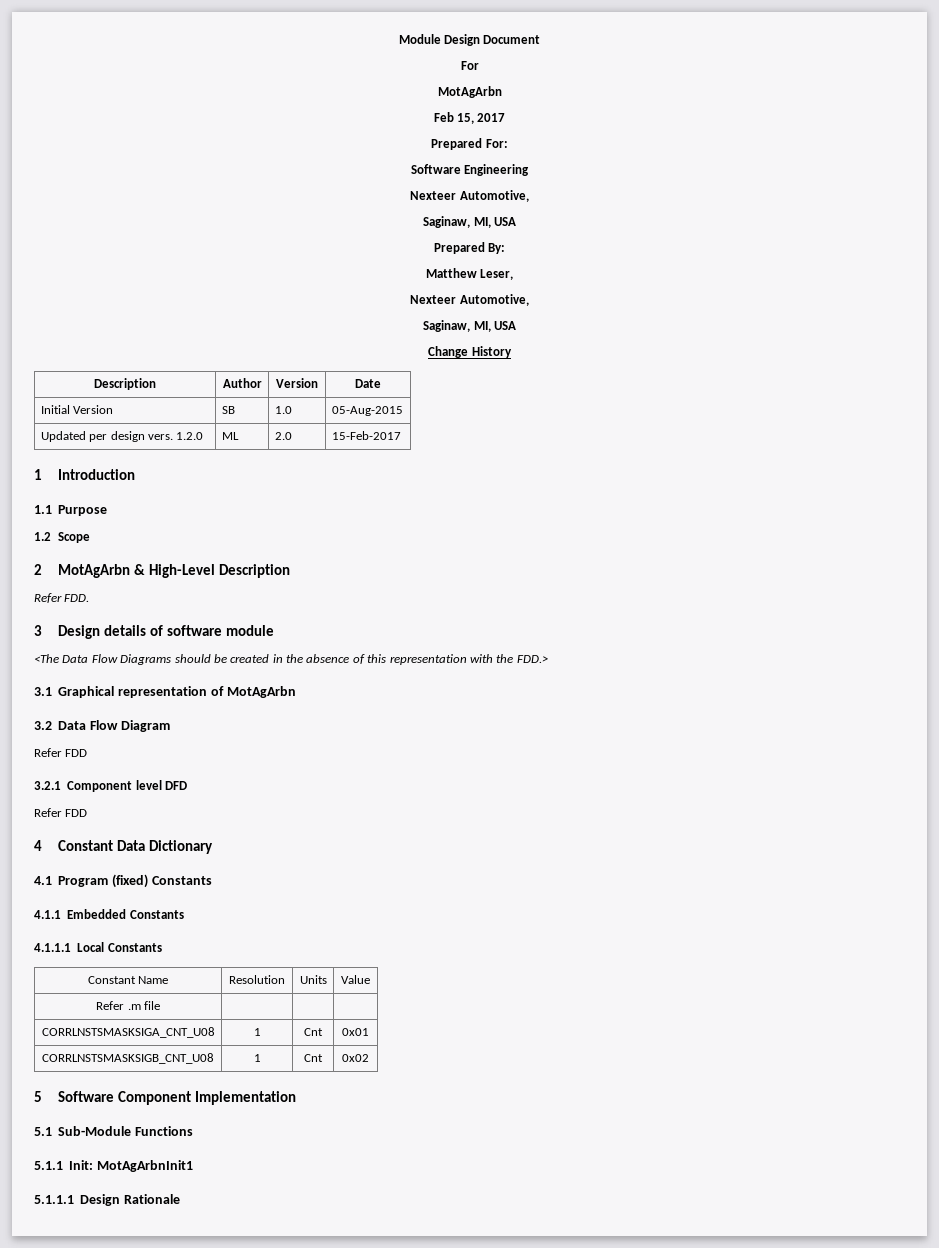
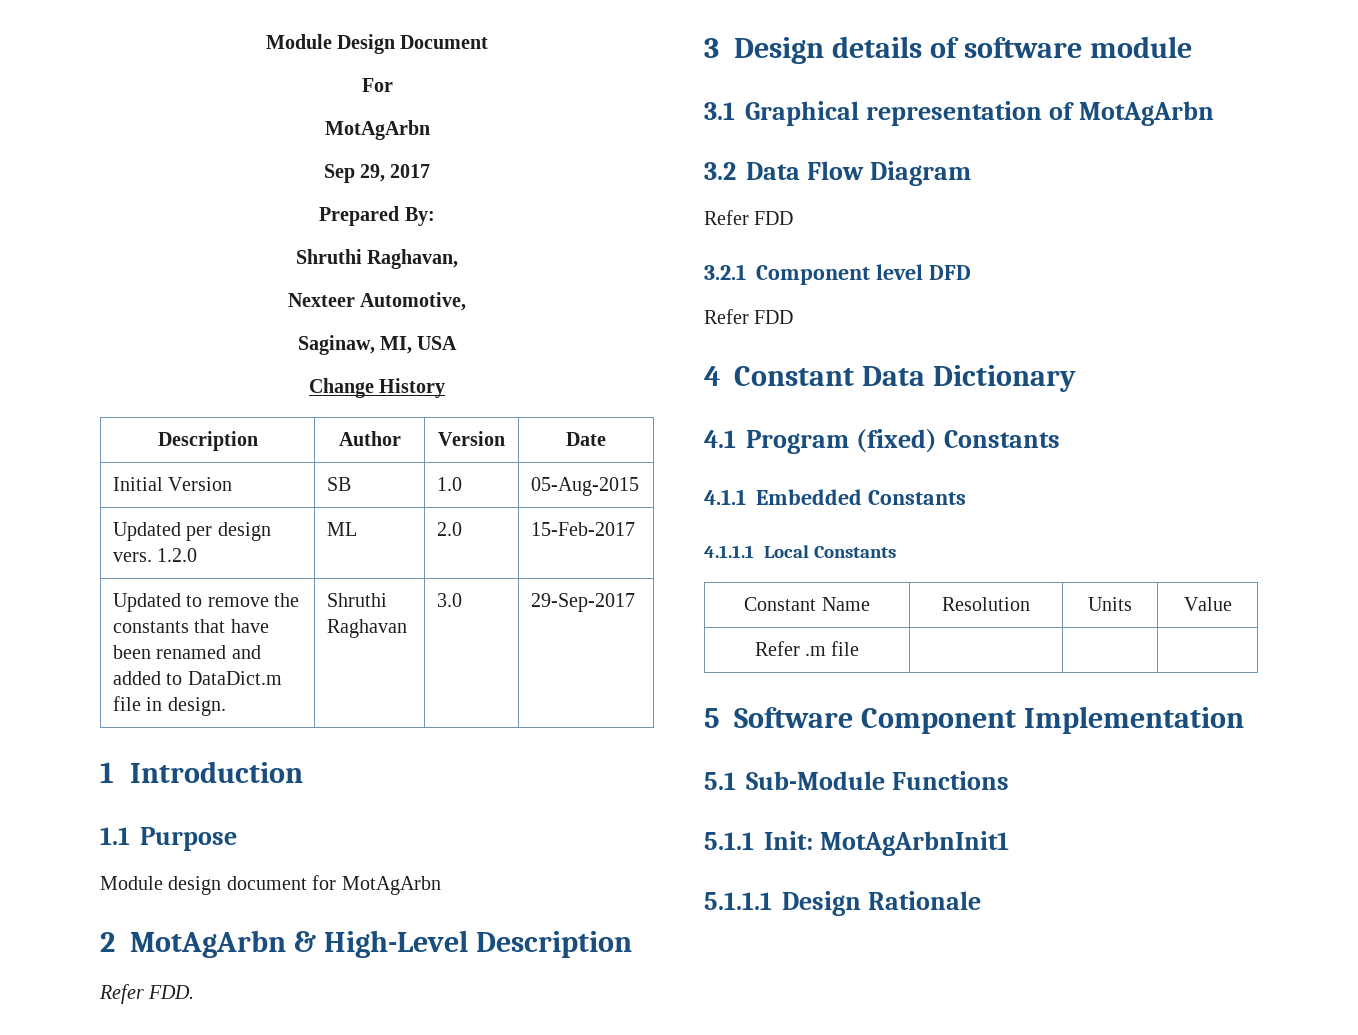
[433,112,474,124] Feb 15, -> [323,164,385,183] Sep 29,
[431,138,508,150] [410,164,530,176] [410,190,529,202] [423,216,516,228] // Prepared For: // Software Engineering // Nexteer Automotive, // Saginaw, MI, USA -> (431, 171) none
[425,268,514,280] Matthew Leser, -> [295,249,459,269] Shruthi Raghavan,
(401, 435) none -> [112,593,300,612] [112,619,269,633] [112,645,261,659] [112,671,282,685] [112,696,226,716] [326,593,387,607] [326,619,407,638] [436,593,462,607] [530,593,635,612] // Updated to remove the constants that have been renamed and added to DataDict.m file in design. | Shruthi Raghavan | 3.0 | 29-Sep-2017
[34,532,91,543] 1.2 Scope -> [100,875,441,895] Module design document for MotAgArbn
[34,654,548,665] // <The Data Flow Diagrams should be created in the absence of this representation with the FDD.> -> (1193, 47) none
[41,1027,215,1038] [253,1028,261,1036] [304,1028,323,1036] [342,1028,369,1036] [42,1053,214,1064] [253,1054,261,1062] [304,1054,323,1062] [342,1054,369,1062] // CORRLNSTSMASKSIGA_CNT_U08 | 1 | Cnt | 0x01 // CORRLNSTSMASKSIGB_CNT_U08 | 1 | Cnt | 0x02 -> (860, 648) none

